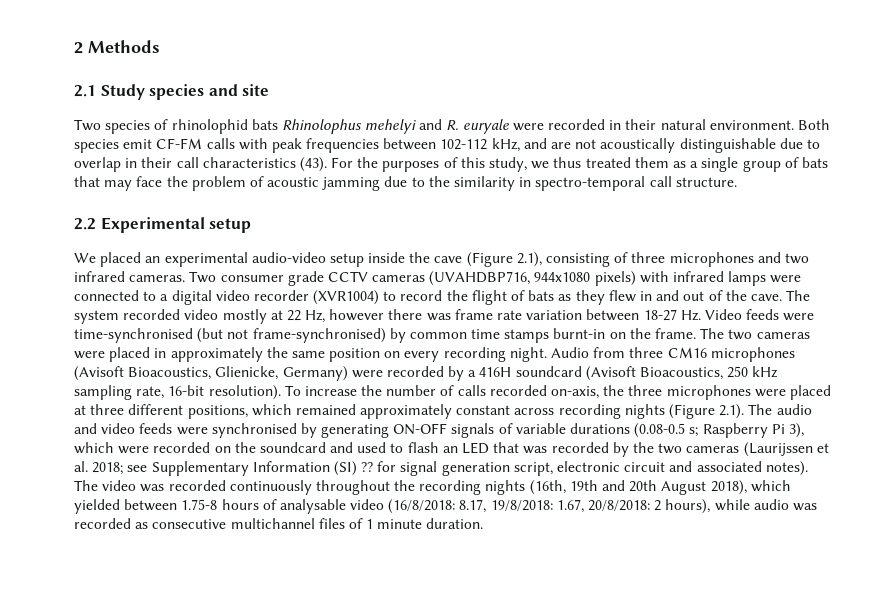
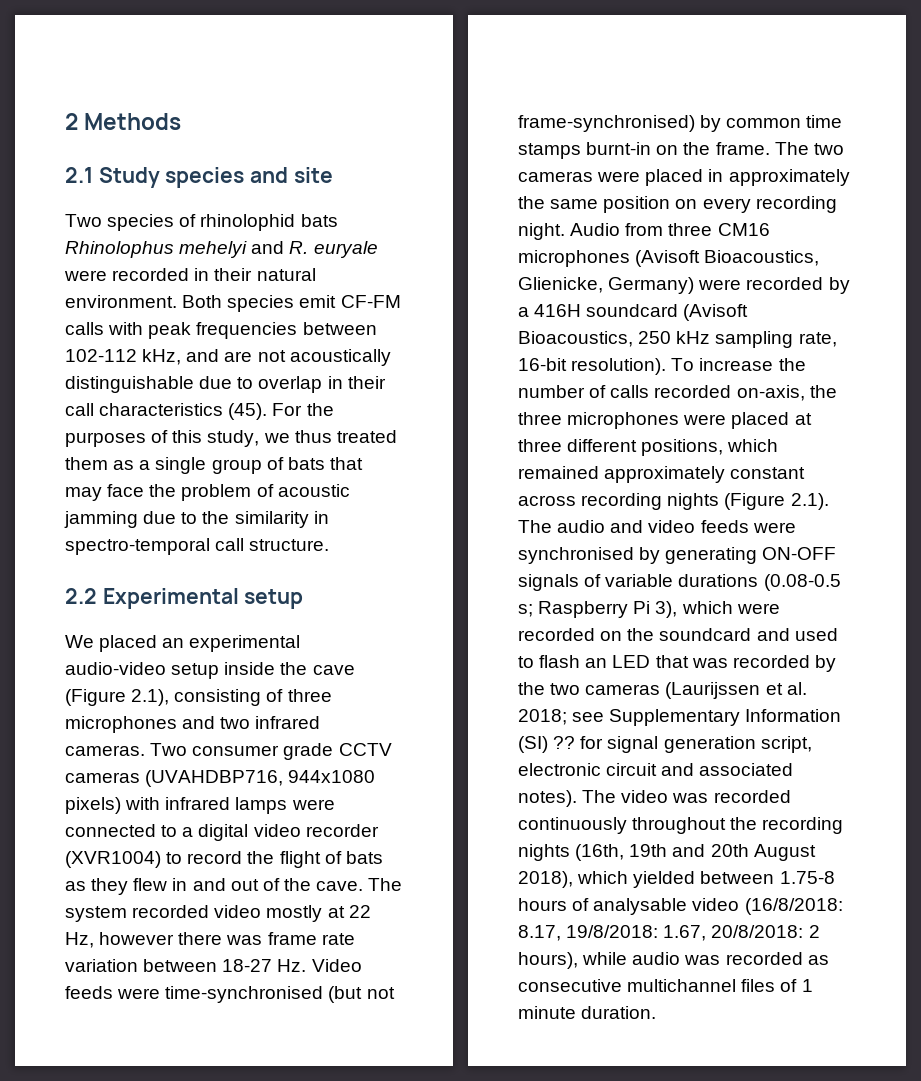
[299,157,327,172] (43). -> [228,403,268,420] (45).

